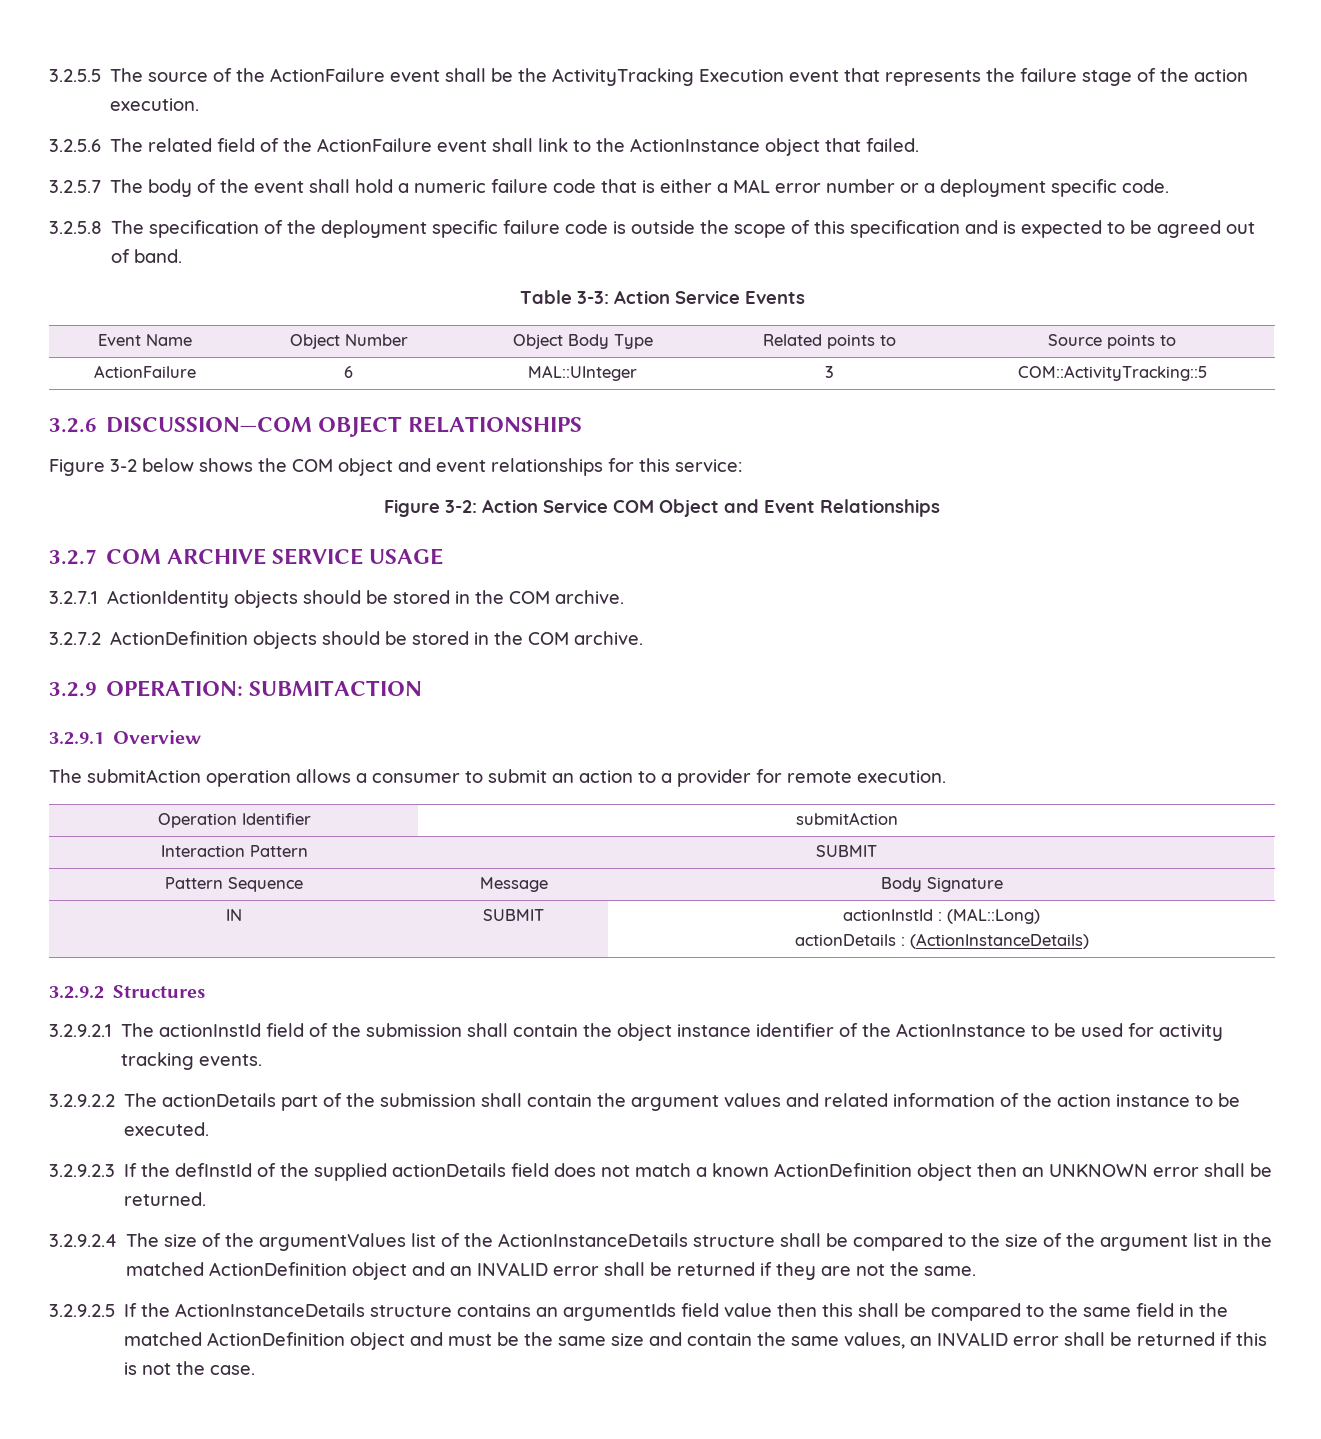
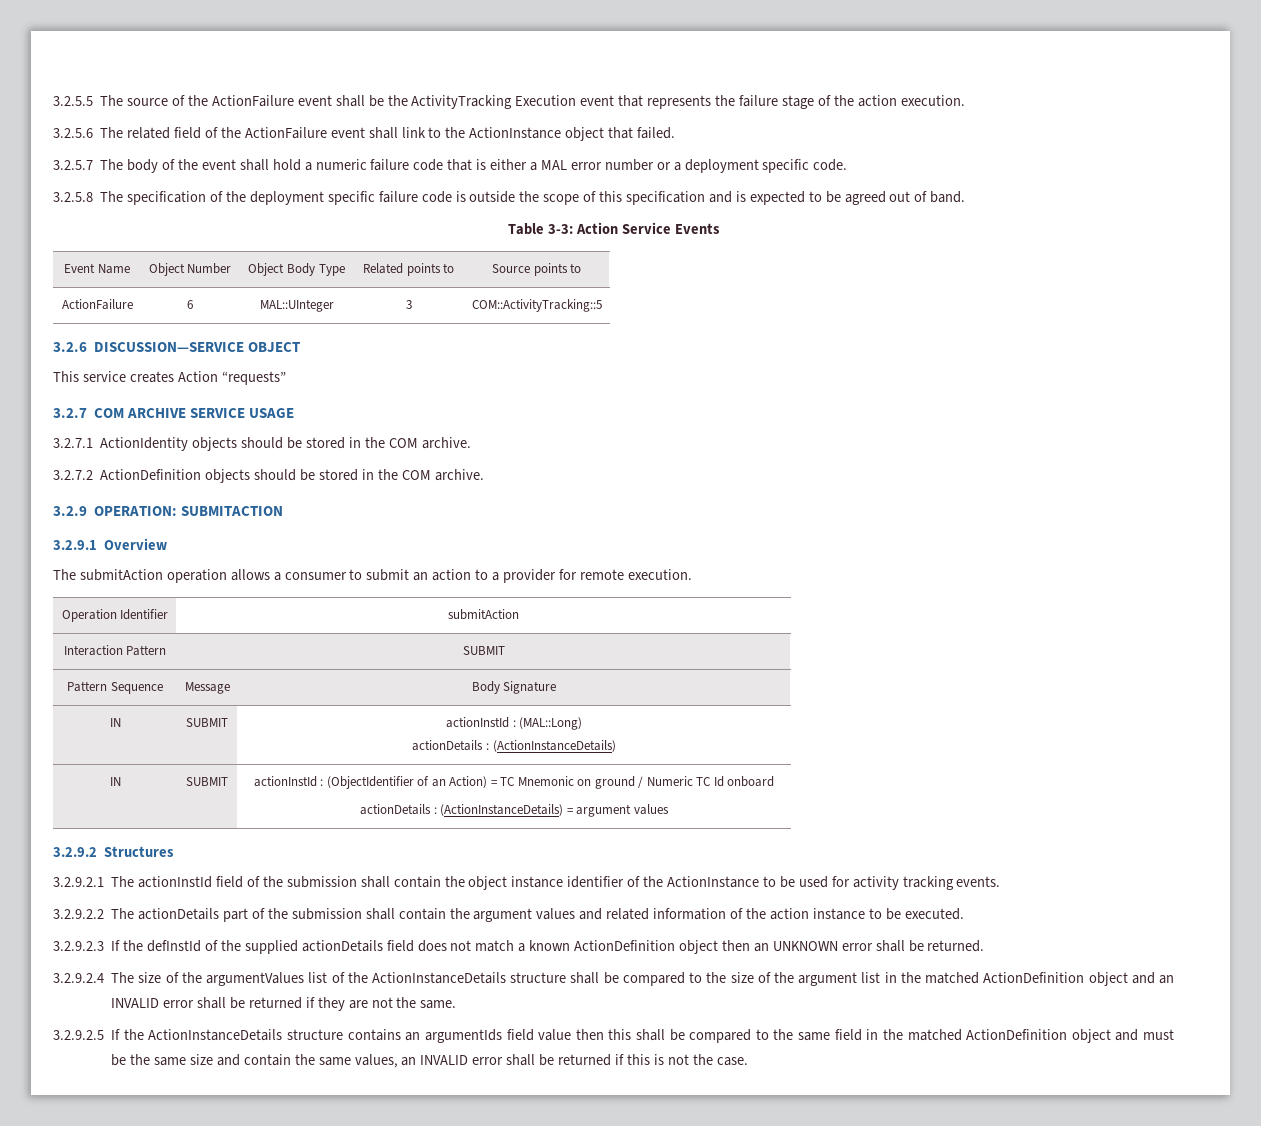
[106,417,313,433] DISCUSSION—COM -> [94,342,245,352] DISCUSSION—SERVICE
[408,416,583,433] [49,458,742,476] [384,499,940,517] RELATIONSHIPS // Figure 3-2 below shows the COM object and event relationships for this service: // Figure 3-2: Action Service COM Object and Event Relationships -> [53,371,286,385] // This service creates Action “requests”
(1089, 941) none -> [109,777,121,786] [186,777,228,786] [253,776,775,789] [360,804,669,817] // IN | SUBMIT | actionInstId : (ObjectIdentifier of an Action) = TC Mnemonic on ground / Numeric TC Id onboard // actionDetails : (ActionInstanceDetails) = argument values

